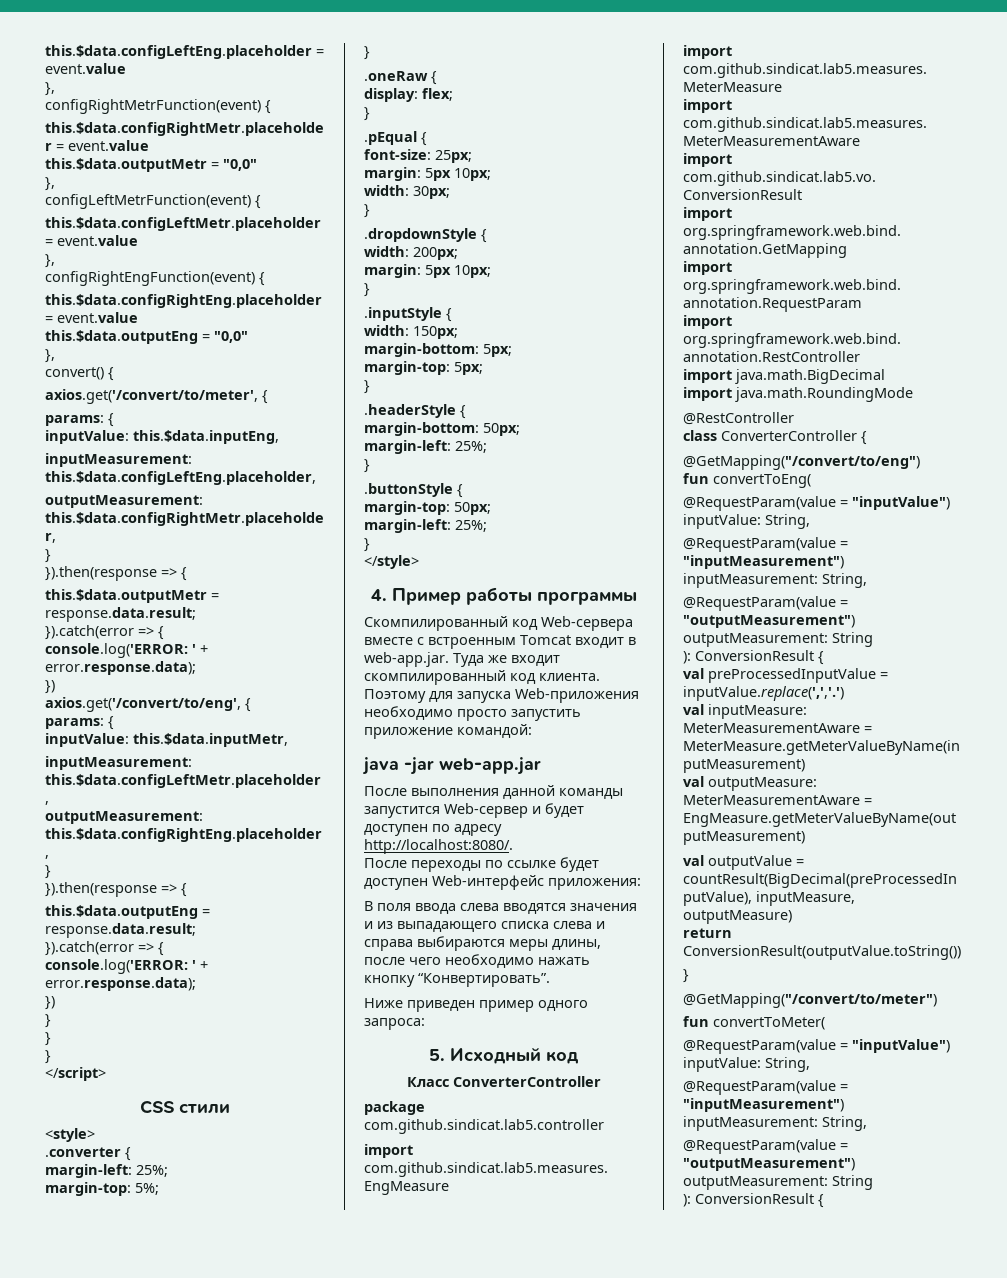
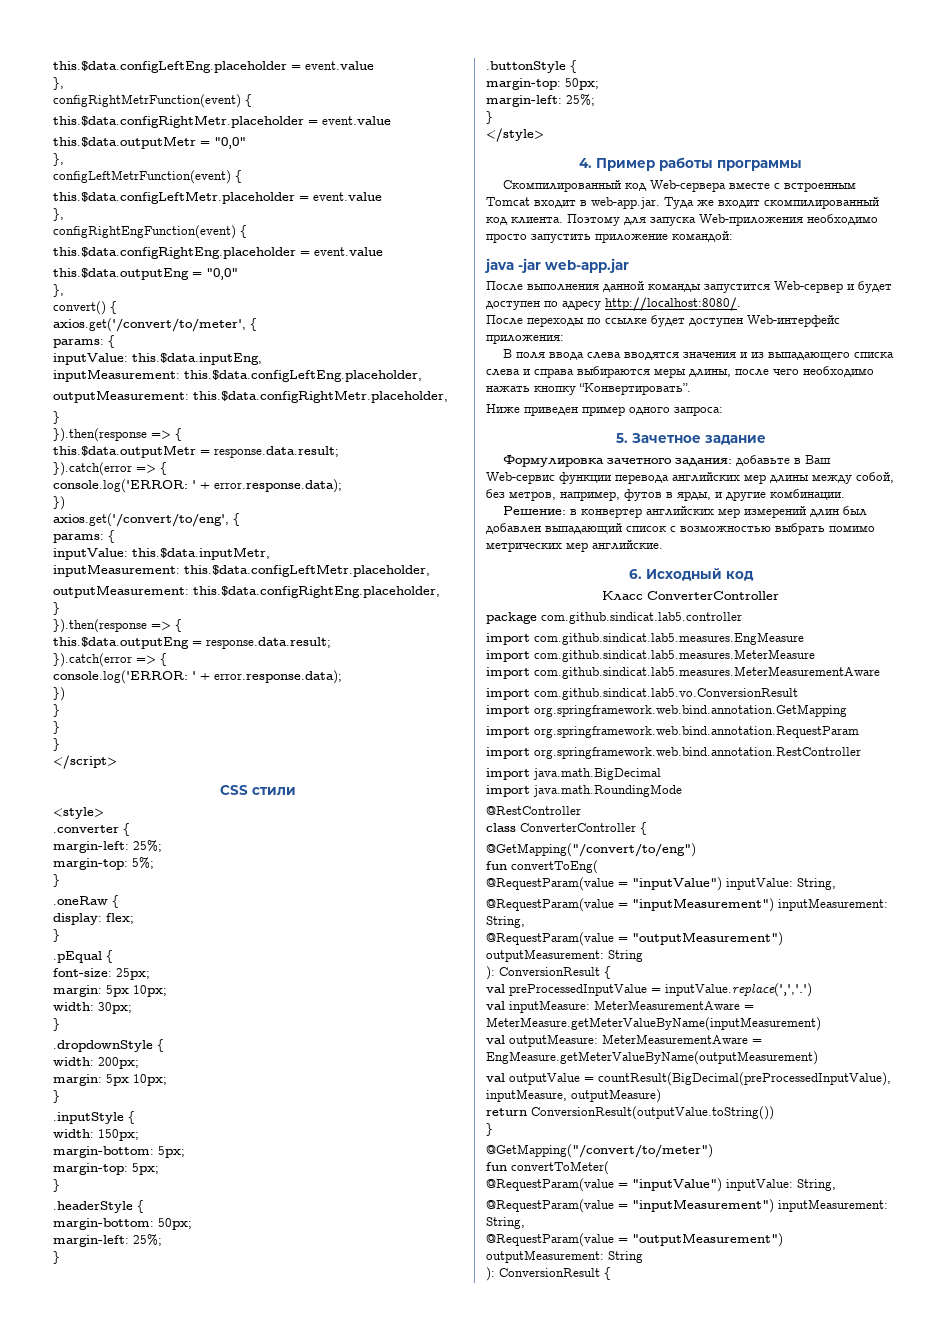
(445, 1055) none -> [631,433,766,445] [502,455,831,467] [486,472,894,484] [486,489,845,501] [502,506,867,518] [486,523,875,535] [486,540,663,552] [628,569,642,579] Зачетное задание // Формулировка зачетного задания: добавьте в Ваш Web-сервис функции перевода английских мер длины между собой, без метров, например, футов в ярды, и другие комбинации. // Решение: в конвертер английских мер измерений длин был добавлен выпадающий список с возможностью выбрать помимо метрических мер английские. // 6.

